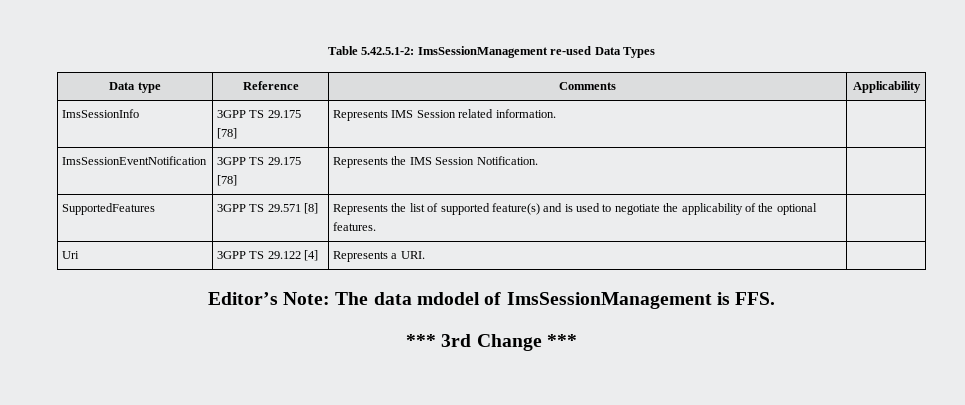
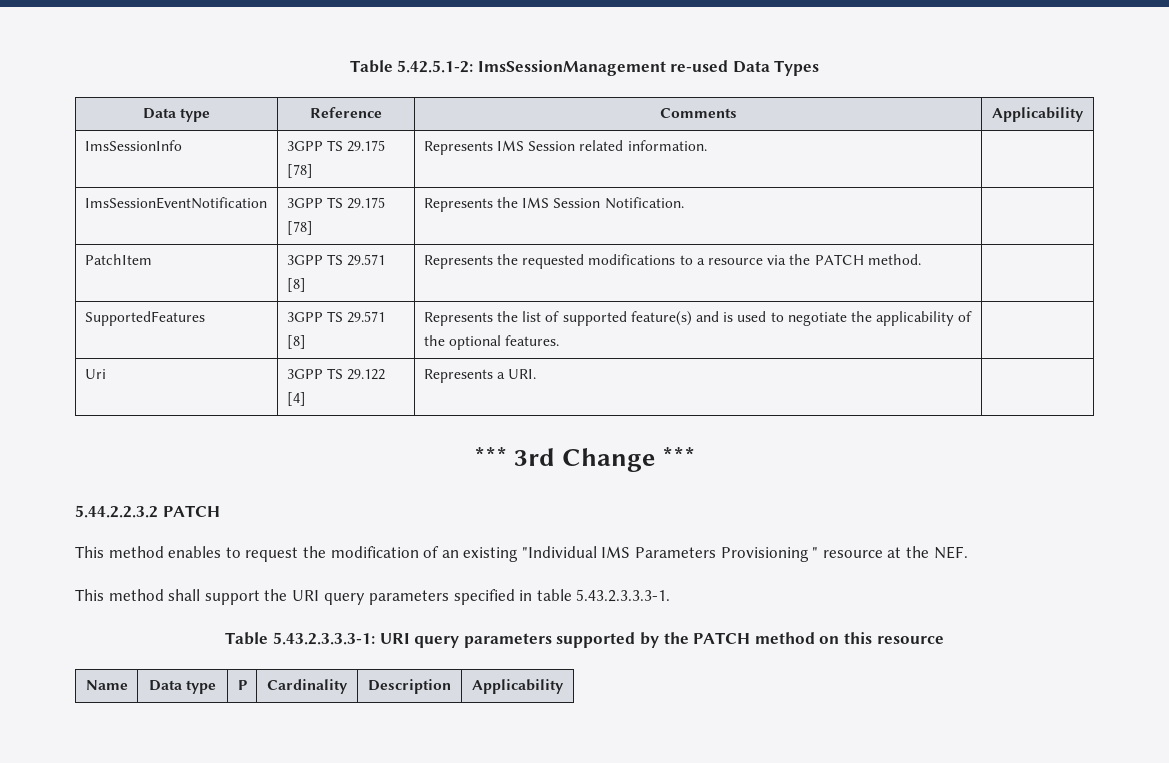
(538, 160) none -> [84,254,152,265] [286,254,386,266] [286,278,306,292] [423,254,921,269] // PatchItem | 3GPP TS 29.571 [8] | Represents the requested modifications to a resource via the PATCH method. |
[207,292,776,309] [406,334,577,351] Editor’s Note: The data mdodel of ImsSessionManagement is FFS. // *** 3rd Change *** -> [473,446,696,472] [75,505,220,518] [75,546,968,562] [75,589,671,605] [225,632,944,648] [85,680,128,690] [148,680,217,694] [237,680,247,690] [267,679,348,694] [368,679,451,694] [472,679,564,694] *** 3rd Change *** // 5.44.2.2.3.2 PATCH // This method enables to request the modification of an existing "Individual IMS Parameters Provisioning " resource at the NEF. // This method shall support the URI query parameters specified in table 5.43.2.3.3.3-1. // Table 5.43.2.3.3.3-1: URI query parameters supported by the PATCH method on this resource // Name | Data type | P | Cardinality | Description | Applicability

